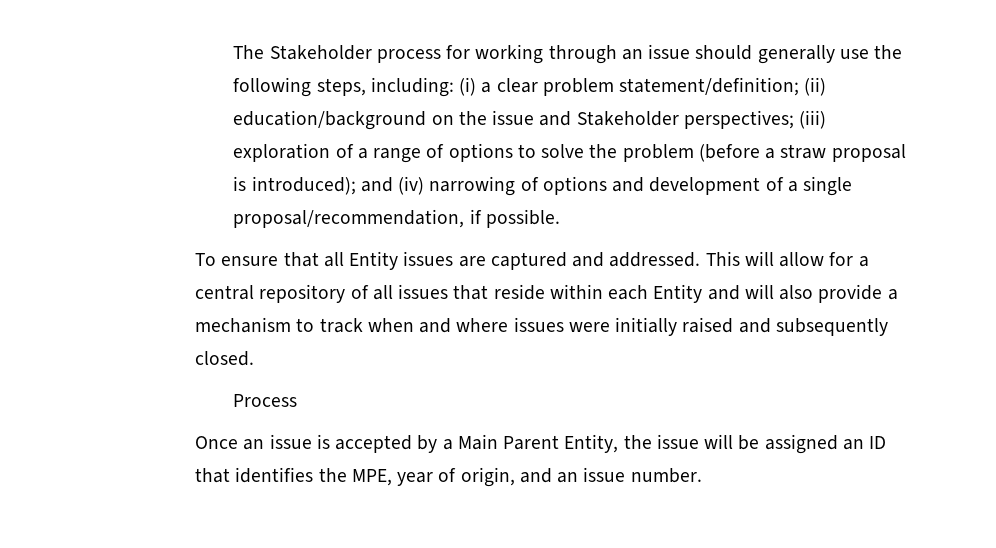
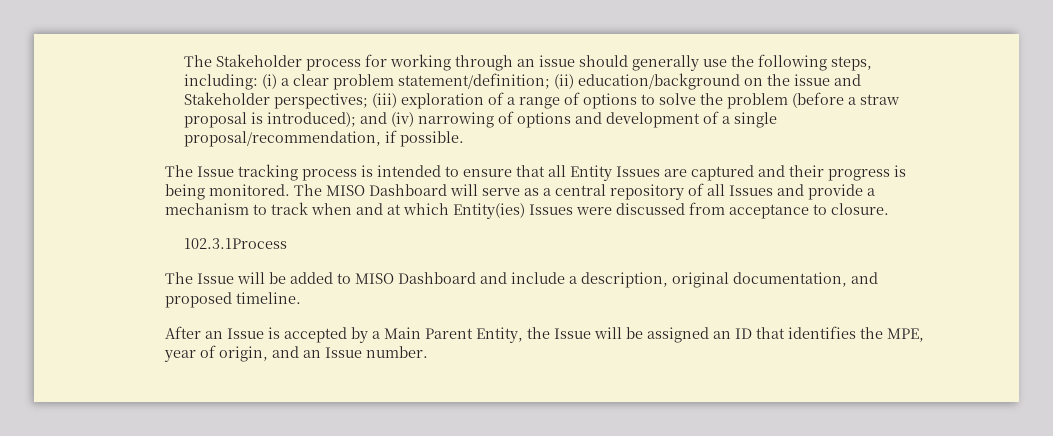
[194,253,216,266] To -> [165,164,460,181] The Issue tracking process is intended to
[403,251,454,266] issues -> [616,166,661,177] Issues
[609,251,854,267] addressed. This will allow for -> [789,165,907,181] [165,184,540,200] their progress is being monitored. The MISO Dashboard will serve as
[398,284,814,303] issues that reside within each Entity and will also -> [729,184,805,196] Issues and
[456,317,888,336] [194,351,254,366] [233,394,298,407] [194,434,312,450] where issues were initially raised and subsequently closed. // Process // Once an issue -> [387,202,890,219] [183,238,287,249] [165,272,879,288] [165,292,302,308] [165,326,265,339] at which Entity(ies) Issues were discussed from acceptance to closure. // 102.3.1Process // The Issue will be added to MISO Dashboard and include a description, original documentation, and proposed timeline. // After an Issue
[656,434,699,449] issue -> [554,328,592,339] Issue
[583,467,626,482] issue -> [325,347,363,358] Issue

